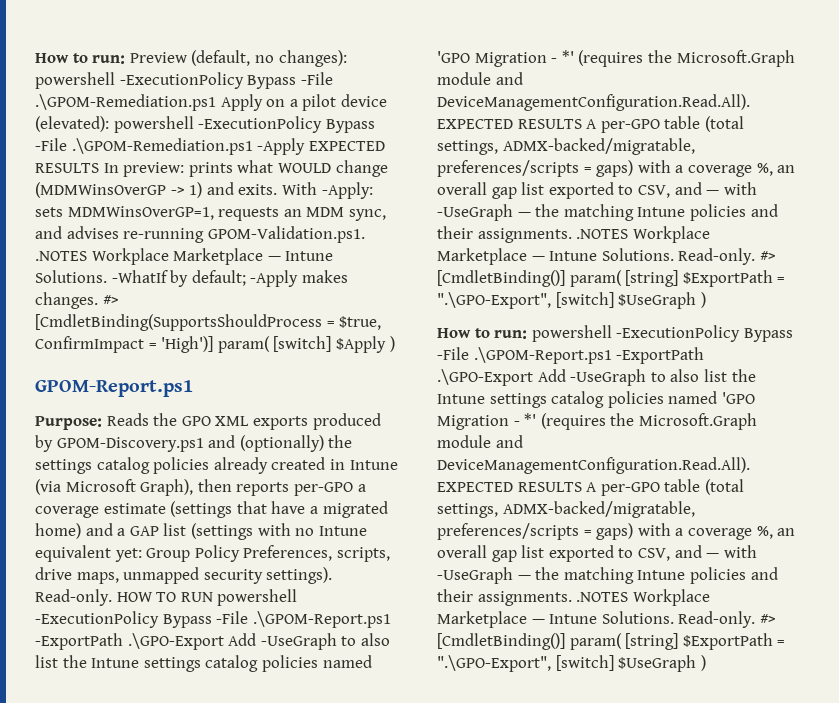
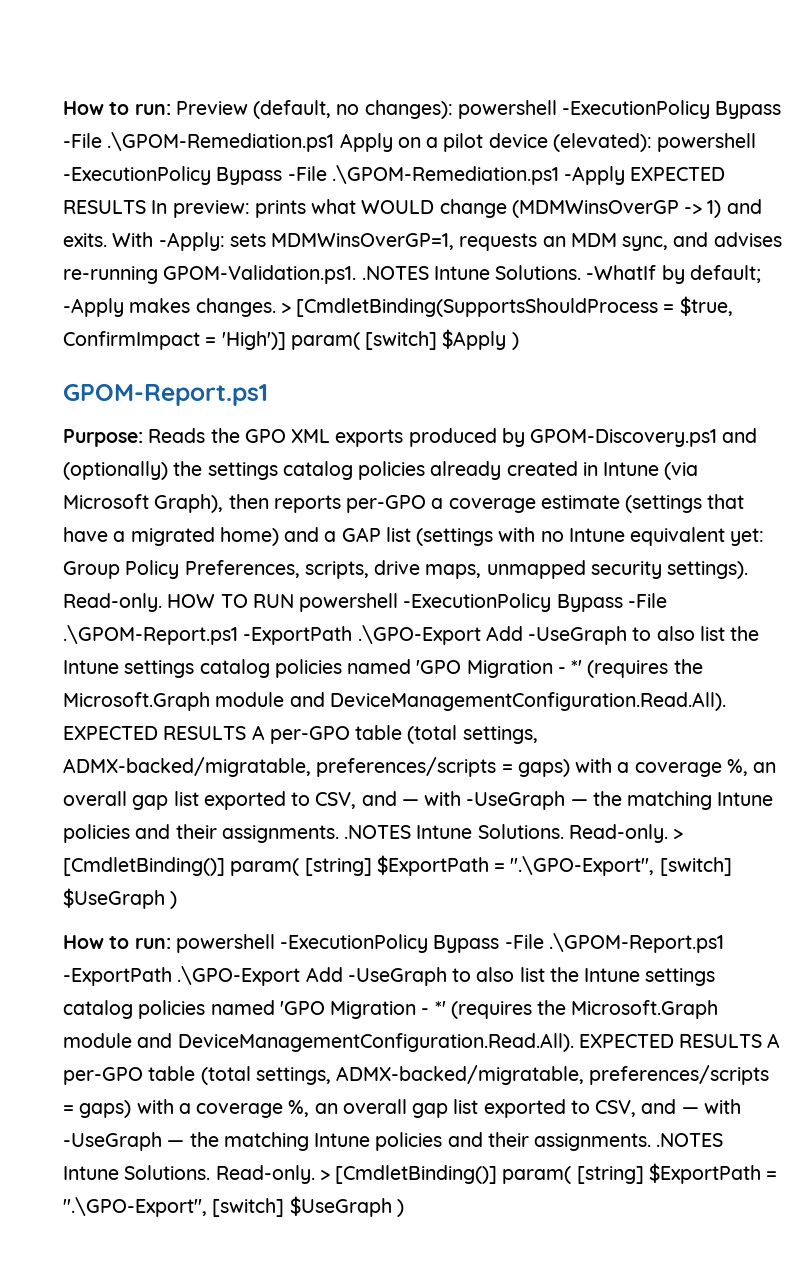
[91,248,281,265] Workplace Marketplace — -> (429, 273) none
[102,295,119,305] #> -> [280,303,291,313] >
[632,226,710,243] [437,248,776,265] Workplace Marketplace — Intune Solutions. Read-only. #> -> [416,824,684,843] Intune Solutions. Read-only. >
[632,589,710,606] [437,611,776,628] Workplace Marketplace — Intune Solutions. Read-only. #> -> [63,1165,330,1184] Intune Solutions. Read-only. >

